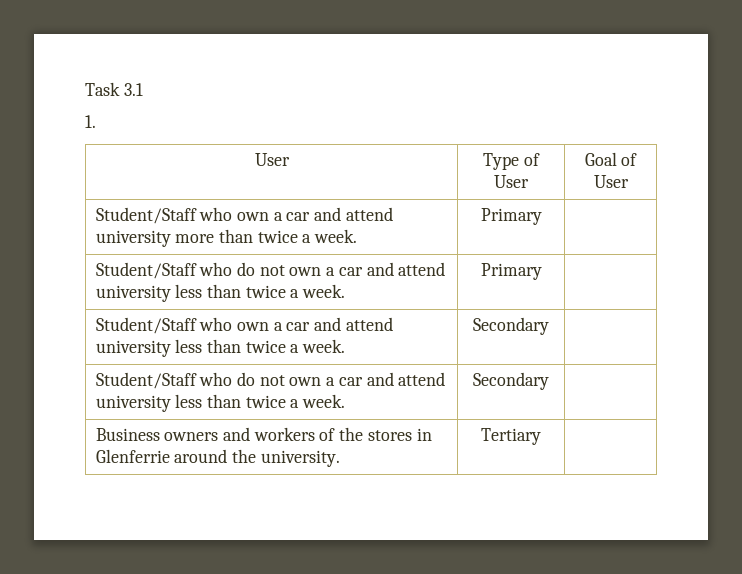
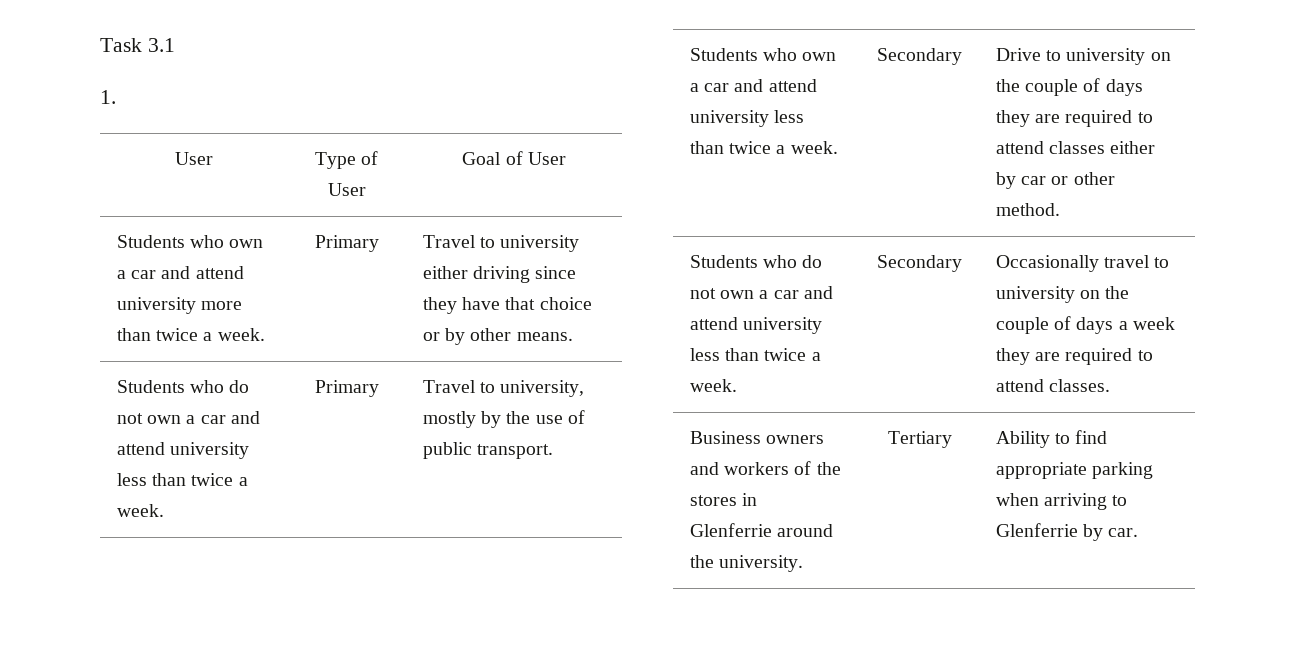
[95,207,197,224] Student/Staff -> [116,235,185,248] Students
[95,262,197,279] // Student/Staff -> [422,235,580,252] [422,266,577,283] [422,297,592,314] [422,328,573,345] [116,380,185,393] Travel to university either driving since they have that choice or by other means. // Students
[95,317,197,334] // Student/Staff -> [422,380,585,397] [422,410,585,428] [422,442,554,459] [689,48,758,61] Travel to university, mostly by the use of public transport. // Students
[95,372,197,389] // Student/Staff -> [995,48,1171,65] [995,78,1143,96] [995,110,1153,127] [995,141,1156,154] [995,172,1115,189] [995,203,1060,216] [689,255,758,268] Drive to university on the couple of days they are required to attend classes either by car or other method. // Students
(549, 381) none -> [995,255,1170,272] [995,286,1130,303] [995,316,1175,334] [995,348,1153,365] [995,379,1111,392] Occasionally travel to university on the couple of days a week they are required to attend classes.
(541, 436) none -> [995,430,1108,448] [995,462,1154,479] [995,493,1128,510] [995,523,1139,541] Ability to find appropriate parking when arriving to Glenferrie by car.

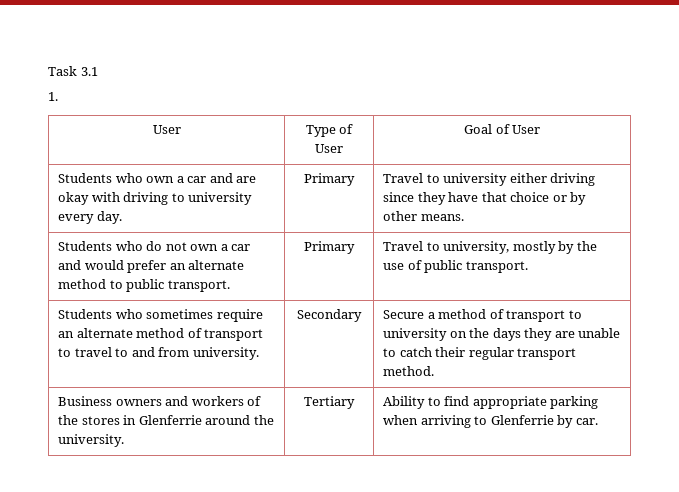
[195,266,244,279] [116,297,243,314] [116,328,265,341] attend university more than twice a week. -> [236,176,257,183] [58,192,253,205] [58,211,122,224] are okay with driving to university every day.
[116,442,250,459] [116,473,248,486] [116,504,164,517] attend university less than twice a week. -> [84,260,245,273] [58,279,230,292] would prefer an alternate method to public transport.
[802,52,837,61] [689,79,817,92] [689,110,805,127] [689,141,838,154] [877,48,962,65] [995,48,1171,65] [995,78,1101,96] own a car and attend university less than twice a week. | Secondary | Drive to university on the couple of -> [146,309,263,322] [58,328,264,341] [58,347,259,360] [297,309,362,322] [383,309,582,322] [383,328,490,341] sometimes require an alternate method of transport to travel to and from university. | Secondary | Secure a method of transport to university on the
[1065,110,1153,127] [995,141,1156,154] [995,172,1115,189] [995,203,1060,216] [689,255,823,268] [689,286,833,299] [689,317,823,334] [689,348,821,361] [689,379,737,392] [877,255,962,272] [995,255,1170,272] [995,286,1130,303] [995,316,1175,334] [995,348,1153,365] [995,379,1111,392] required to attend classes either by car or other method. // Students who do not own a car and attend university less than twice a week. | Secondary | Occasionally travel to university on the couple of days a week they are required to attend classes. -> [578,328,621,338] [383,347,577,360] [383,366,435,376] unable to catch their regular transport method.

